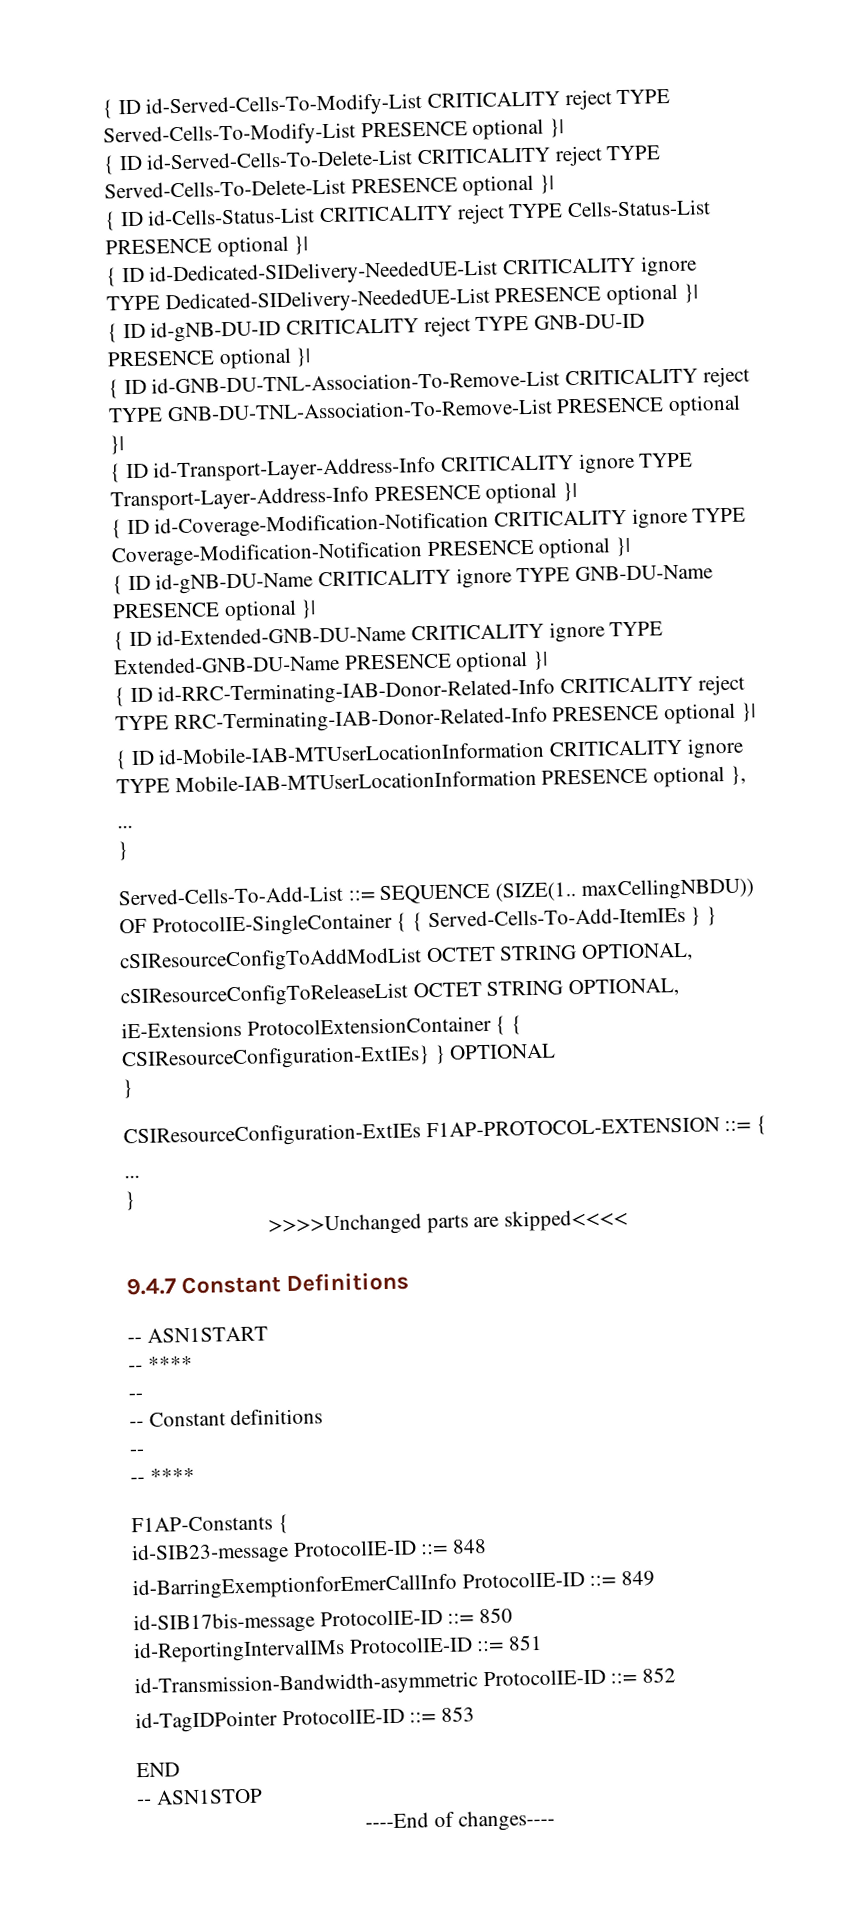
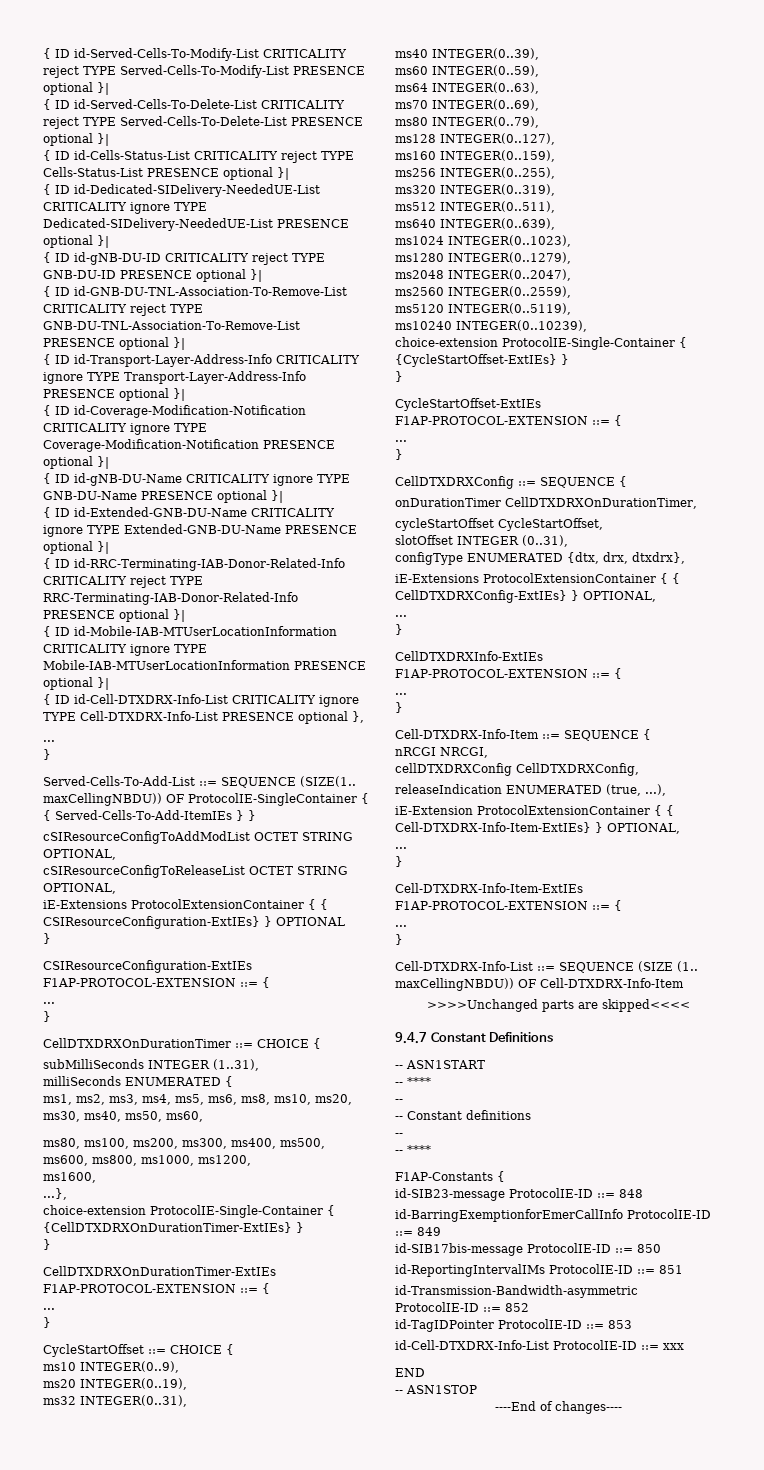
(726, 777) none -> [97,677,109,690] [43,694,359,707] [43,711,348,724] }| // { ID id-Cell-DTXDRX-Info-List CRITICALITY ignore TYPE Cell-DTXDRX-Info-List PRESENCE optional
(136, 1201) none -> [43,1038,321,1049] [43,1059,259,1071] [43,1076,233,1087] [43,1094,352,1105] [43,1111,203,1122] [43,1138,325,1149] [43,1155,251,1166] [43,1172,96,1183] [43,1188,67,1200] [43,1205,335,1218] [43,1222,304,1233] [43,1239,51,1250] [43,1266,276,1276] [43,1283,270,1294] [43,1308,55,1310] [43,1317,51,1328] [43,1344,234,1357] [43,1361,179,1373] [43,1378,187,1390] [43,1395,187,1407] [395,48,539,60] [395,65,539,77] [395,82,539,94] [395,99,539,111] [395,116,539,128] [395,133,555,145] [395,150,555,162] [395,167,555,179] [395,184,555,196] [395,201,555,213] [395,218,555,230] [395,235,571,247] [395,252,571,264] [395,269,571,281] [395,286,571,298] [395,303,571,315] [395,320,587,332] [395,337,687,350] [395,354,569,367] [395,371,403,382] [395,398,541,411] [395,415,622,426] [395,440,407,442] [395,449,403,460] [395,476,627,489] [395,497,697,509] [395,518,603,531] [395,535,568,547] [395,552,685,565] [395,573,680,584] [395,590,656,603] [395,615,407,617] [395,624,403,635] [395,651,543,661] [395,668,622,679] [395,693,407,695] [395,702,403,713] [395,729,651,741] [395,747,488,758] [395,763,639,776] [395,784,666,796] [395,805,674,816] [395,822,680,834] [395,847,407,849] [395,856,403,867] [395,883,583,893] [395,900,622,911] [395,925,407,927] [395,934,403,945] [395,961,698,973] [395,978,684,991] // CellDTXDRXOnDurationTimer ::= CHOICE { // subMilliSeconds INTEGER (1..31), // milliSeconds ENUMERATED { // ms1, ms2, ms3, ms4, ms5, ms6, ms8, ms10, ms20, ms30, ms40, ms50, ms60, // ms80, ms100, ms200, ms300, ms400, ms500, ms600, ms800, ms1000, ms1200, // ms1600, // ...}, // choice-extension ProtocolIE-Single-Container { {CellDTXDRXOnDurationTimer-ExtIEs} } // } // CellDTXDRXOnDurationTimer-ExtIEs F1AP-PROTOCOL-EXTENSION ::= { // ... // } // CycleStartOffset ::= CHOICE { // ms10 INTEGER(0..9), // ms20 INTEGER(0..19), // ms32 INTEGER(0..31), // ms40 INTEGER(0..39), // ms60 INTEGER(0..59), // ms64 INTEGER(0..63), // ms70 INTEGER(0..69), // ms80 INTEGER(0..79), // ms128 INTEGER(0..127), // ms160 INTEGER(0..159), // ms256 INTEGER(0..255), // ms320 INTEGER(0..319), // ms512 INTEGER(0..511), // ms640 INTEGER(0..639), // ms1024 INTEGER(0..1023), // ms1280 INTEGER(0..1279), // ms2048 INTEGER(0..2047), // ms2560 INTEGER(0..2559), // ms5120 INTEGER(0..5119), // ms10240 INTEGER(0..10239), // choice-extension ProtocolIE-Single-Container { {CycleStartOffset-ExtIEs} } // } // CycleStartOffset-ExtIEs F1AP-PROTOCOL-EXTENSION ::= { // ... // } // CellDTXDRXConfig ::= SEQUENCE { // onDurationTimer CellDTXDRXOnDurationTimer, // cycleStartOffset CycleStartOffset, // slotOffset INTEGER (0..31), // configType ENUMERATED {dtx, drx, dtxdrx}, // iE-Extensions ProtocolExtensionContainer { { CellDTXDRXConfig-ExtIEs} } OPTIONAL, // ... // } // CellDTXDRXInfo-ExtIEs F1AP-PROTOCOL-EXTENSION ::= { // ... // } // Cell-DTXDRX-Info-Item ::= SEQUENCE { // nRCGI NRCGI, // cellDTXDRXConfig CellDTXDRXConfig, // releaseIndication ENUMERATED (true, ...), // iE-Extension ProtocolExtensionContainer { { Cell-DTXDRX-Info-Item-ExtIEs} } OPTIONAL, // ... // } // Cell-DTXDRX-Info-Item-ExtIEs F1AP-PROTOCOL-EXTENSION ::= { // ... // } // Cell-DTXDRX-Info-List ::= SEQUENCE (SIZE (1.. maxCellingNBDU)) OF Cell-DTXDRX-Info-Item
(476, 1714) none -> [395,1340,684,1350] // id-Cell-DTXDRX-Info-List ProtocolIE-ID ::= xxx

